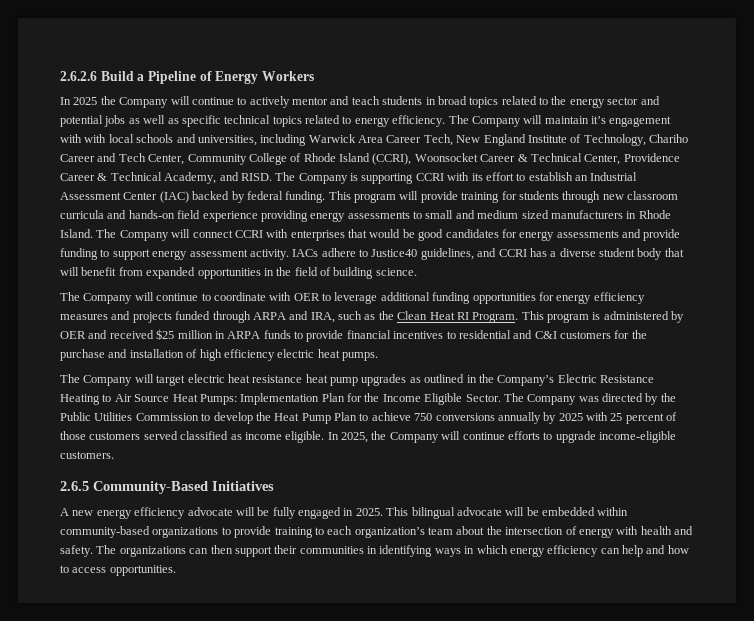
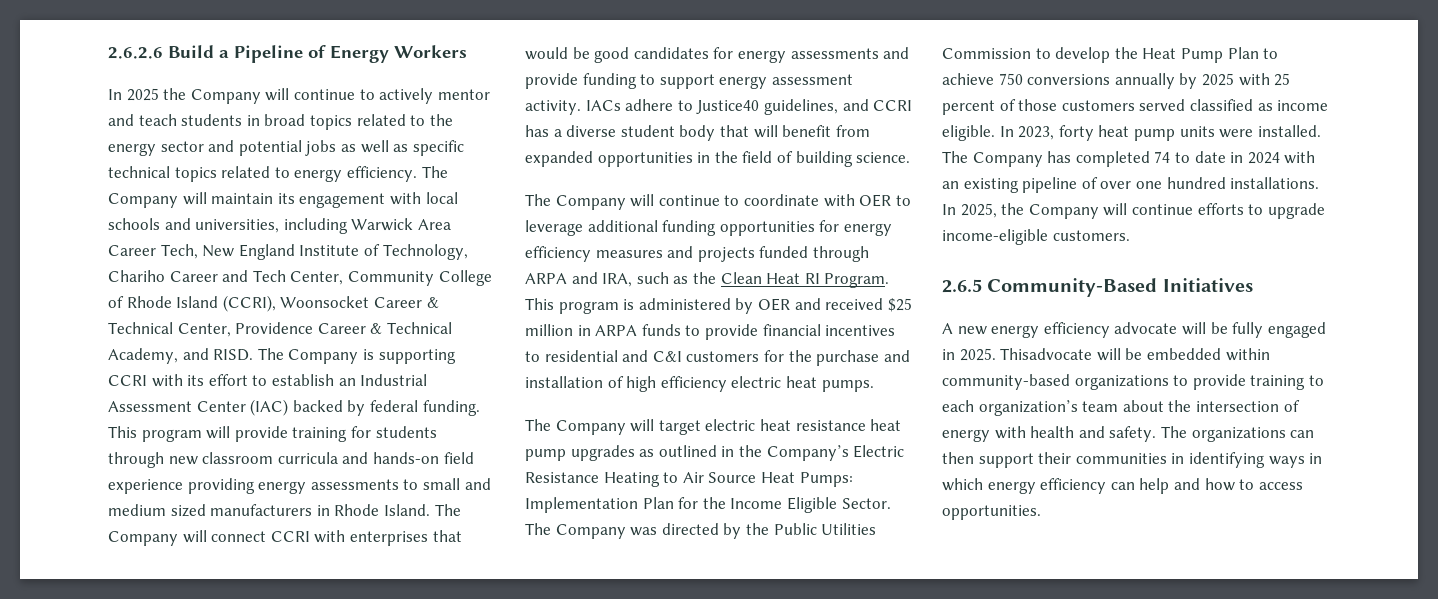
[591,116,606,124] it’s -> [277,193,295,204] its
[84,134,107,143] with -> (421, 198) none
(339, 436) none -> [1018,125,1321,141] [942,151,1316,167] [942,177,1320,193] [942,204,956,215] 2023, forty heat pump units were installed. The Company has completed 74 to date in 2024 with an existing pipeline of over one hundred installations. In
[386,507,502,519] This bilingual advocate -> [1000,348,1093,360] Thisadvocate

